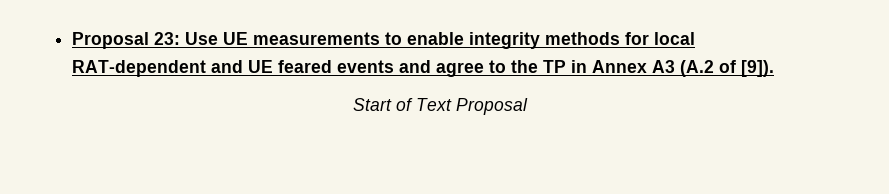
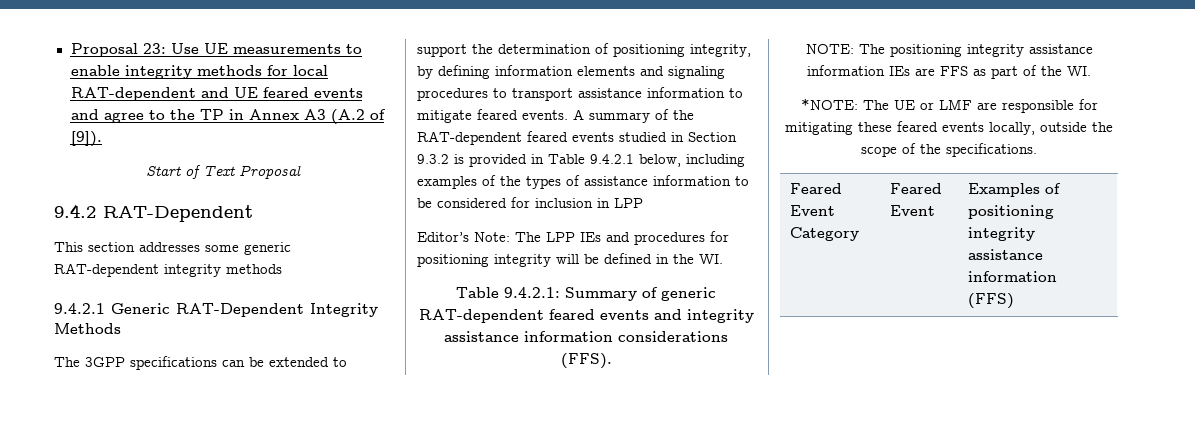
(528, 106) none -> [54,204,253,222] [54,242,291,255] [54,263,282,277] [54,303,378,317] [54,323,121,334] [54,356,347,370] [417,43,751,57] [417,65,725,79] [417,87,743,101] [417,109,694,123] [417,131,737,145] [417,154,745,167] [417,175,749,189] [417,197,643,208] [417,231,729,245] [417,253,723,267] [456,287,716,301] [418,309,754,323] [444,331,728,342] [560,353,612,369] [805,44,1093,57] [807,65,1091,79] [800,99,1098,113] [785,121,1113,135] [861,143,1037,157] [790,183,843,194] [790,205,836,216] [790,227,860,241] [890,183,943,194] [890,205,936,216] [968,183,1062,197] [968,205,1055,219] [968,227,1036,241] [968,249,1044,260] [968,271,1058,282] [968,293,1015,309] // 9.4.2 RAT-Dependent // This section addresses some generic RAT-dependent integrity methods // 9.4.2.1 Generic RAT-Dependent Integrity Methods // The 3GPP specifications can be extended to support the determination of positioning integrity, by defining information elements and signaling procedures to transport assistance information to mitigate feared events. A summary of the RAT-dependent feared events studied in Section 9.3.2 is provided in Table 9.4.2.1 below, including examples of the types of assistance information to be considered for inclusion in LPP // Editor’s Note: The LPP IEs and procedures for positioning integrity will be defined in the WI. // Table 9.4.2.1: Summary of generic RAT-dependent feared events and integrity assistance information considerations (FFS). // NOTE: The positioning integrity assistance information IEs are FFS as part of the WI. // *NOTE: The UE or LMF are responsible for mitigating these feared events locally, outside the scope of the specifications. // Feared Event Category | Feared Event | Examples of positioning integrity assistance information (FFS)

